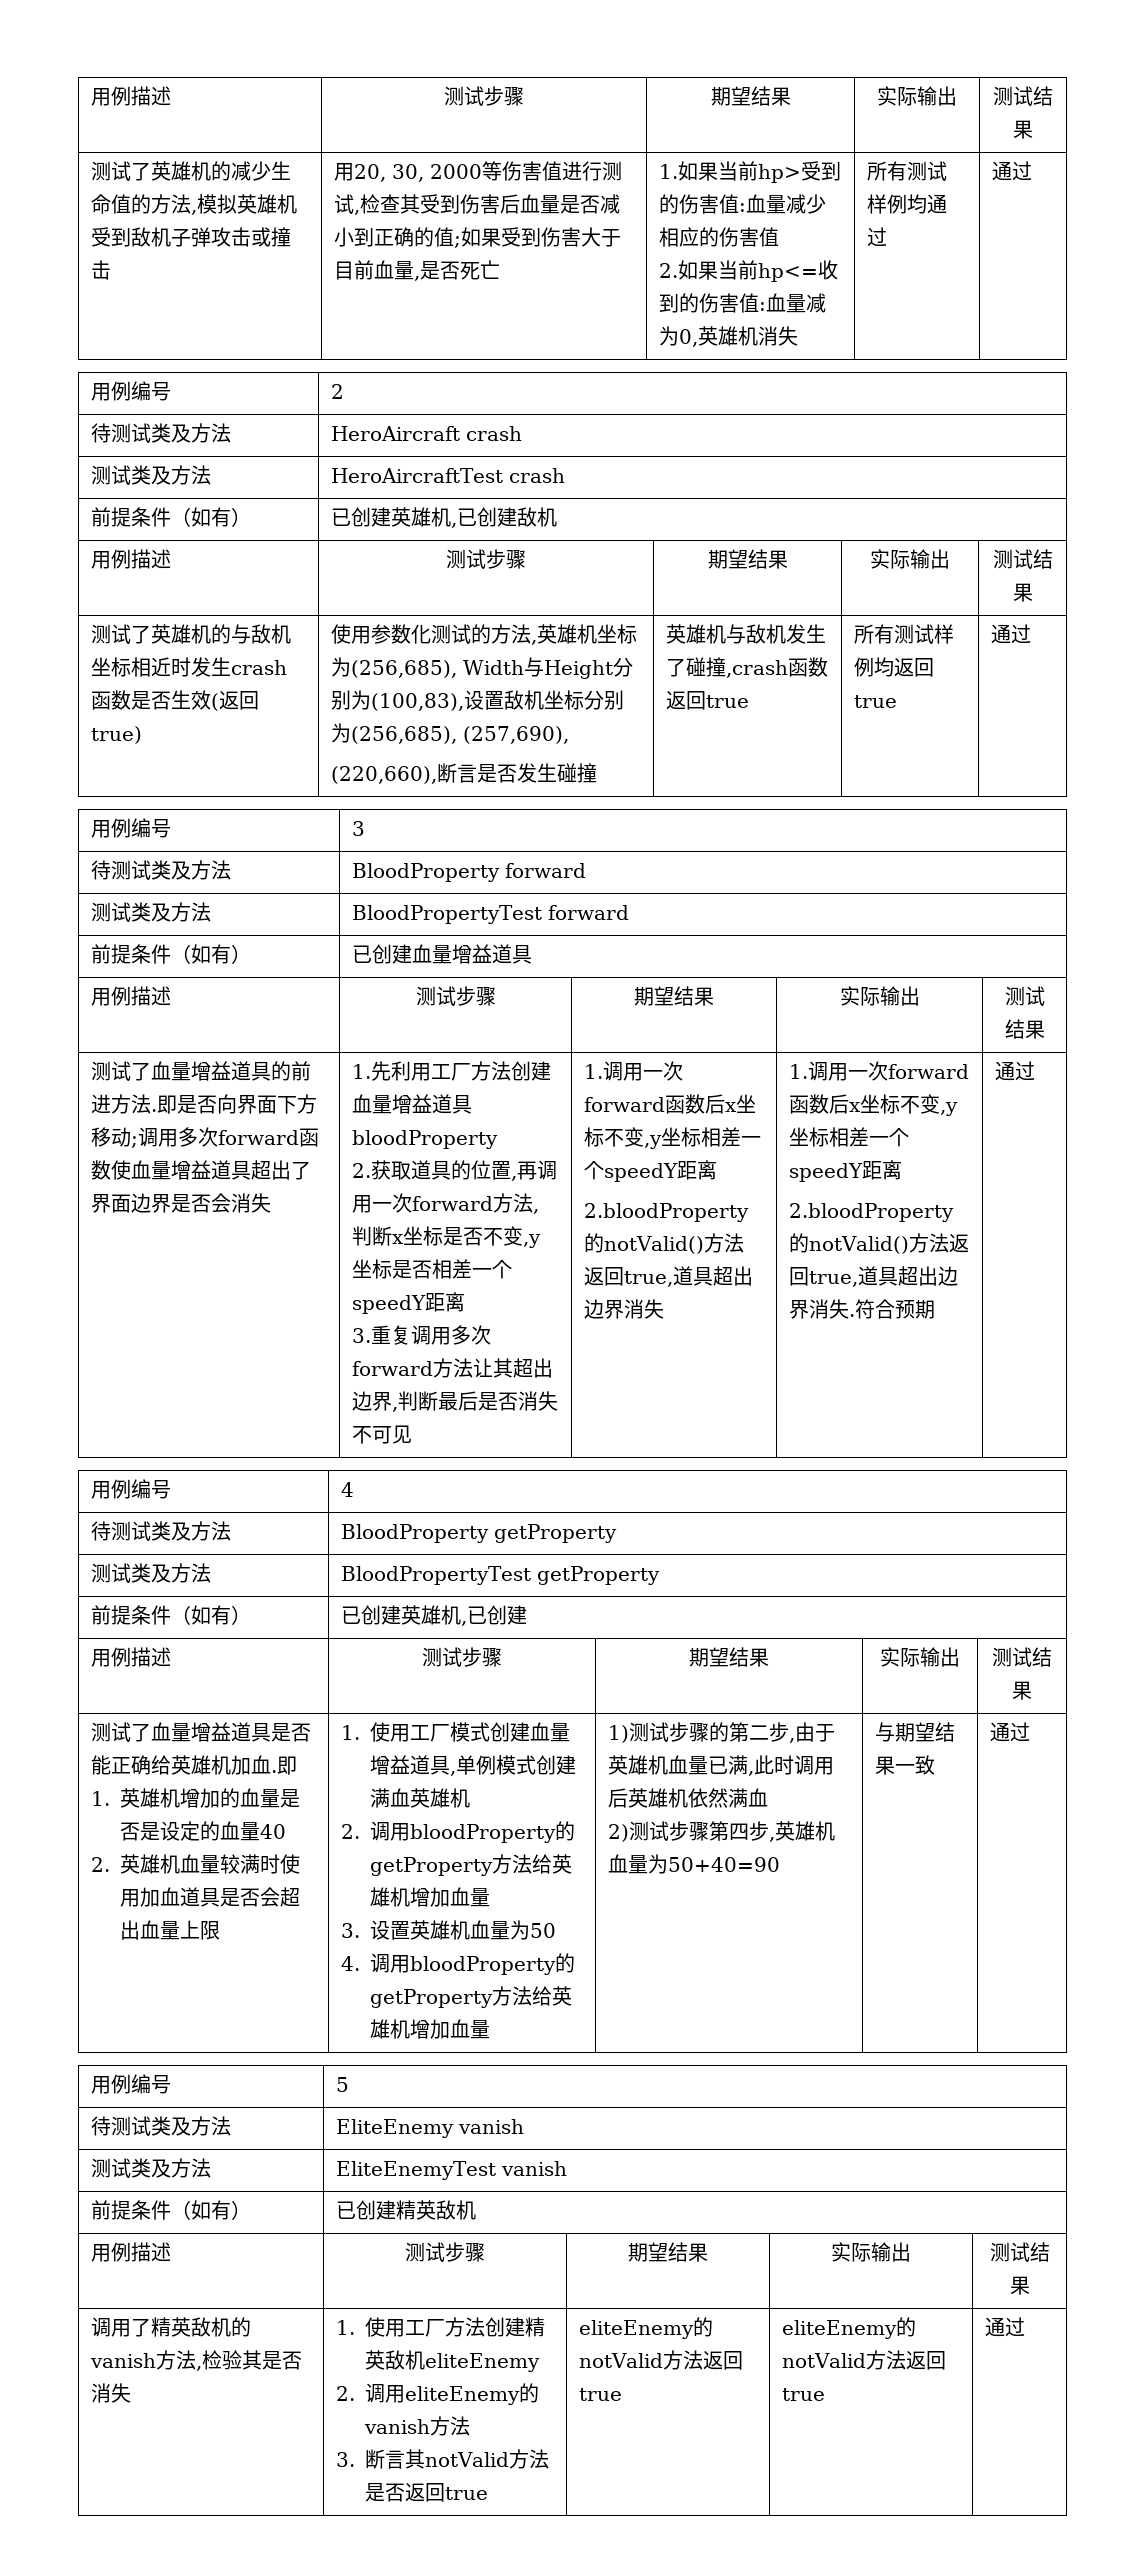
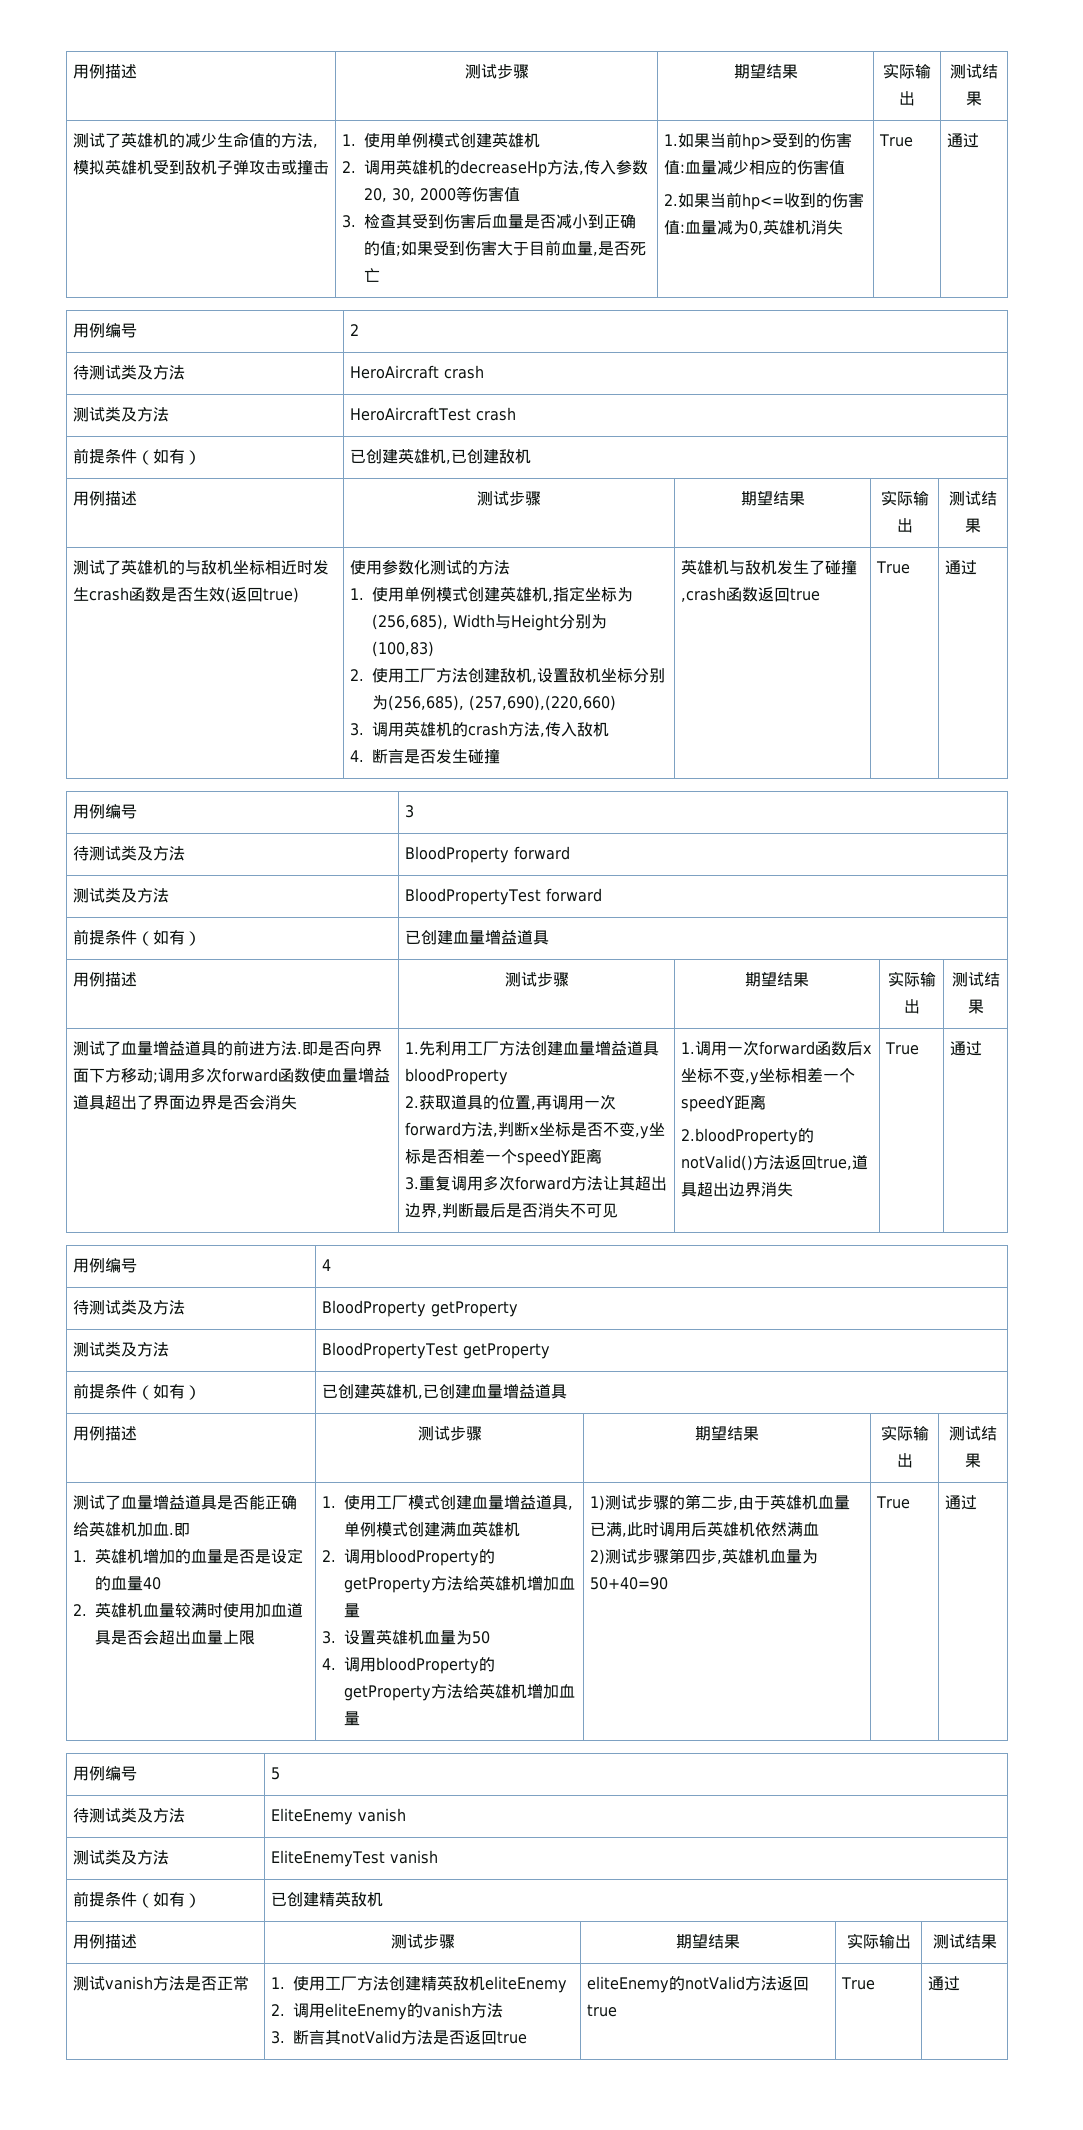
[334,163,355,181] 用 -> [341,132,540,148] [341,160,648,177] 1.使用单例模式创建英雄机 // 2.调用英雄机的decreaseHp方法,传入参数
[562,161,623,181] [334,194,361,215] 进行测试, -> [341,215,356,228] // 3.
[867,161,948,181] [867,194,948,214] [867,227,888,247] 所有测试样例均通过 -> [878,134,913,147] True
[531,624,598,645] ,英雄机 -> [349,586,585,602] // 1.使用单例模式创建英雄机,指定
[371,693,465,711] (100,83), -> [371,641,434,657] [349,668,537,683] (100,83) // 2.使用工厂方法创建敌机,
[463,726,570,744] [331,766,438,784] (257,690), // (220,660), -> [468,695,616,711] [349,722,609,737] [349,750,364,762] (257,690),(220,660) // 3.调用英雄机的crash方法,传入敌机 // 4.
[854,624,955,644] [854,657,935,677] [854,695,898,708] 所有测试样例均返回true -> [875,561,910,574] True
[789,1061,970,1081] [789,1094,959,1116] [789,1127,910,1147] [789,1160,903,1182] [789,1203,955,1222] [789,1233,970,1254] [789,1266,959,1287] [789,1299,936,1319] 1.调用一次forward函数后x坐标不变,y坐标相差一个speedY距离 // 2.bloodProperty的notValid()方法返回true,道具超出边界消失.符合预期 -> [884,1042,919,1055] True
(528, 1615) none -> [470,1383,567,1399] 血量增益道具
[875,1722,956,1742] [875,1755,936,1775] 与期望结果一致 -> [875,1496,910,1509] True
[91,2317,252,2337] [90,2350,303,2371] [91,2383,132,2403] 调用了精英敌机的vanish方法,检验其是否消失 -> [72,1976,249,1991] 测试vanish方法是否正常
[782,2317,917,2339] [782,2350,947,2370] [782,2388,826,2401] eliteEnemy的notValid方法返回true -> [840,1977,875,1990] True

